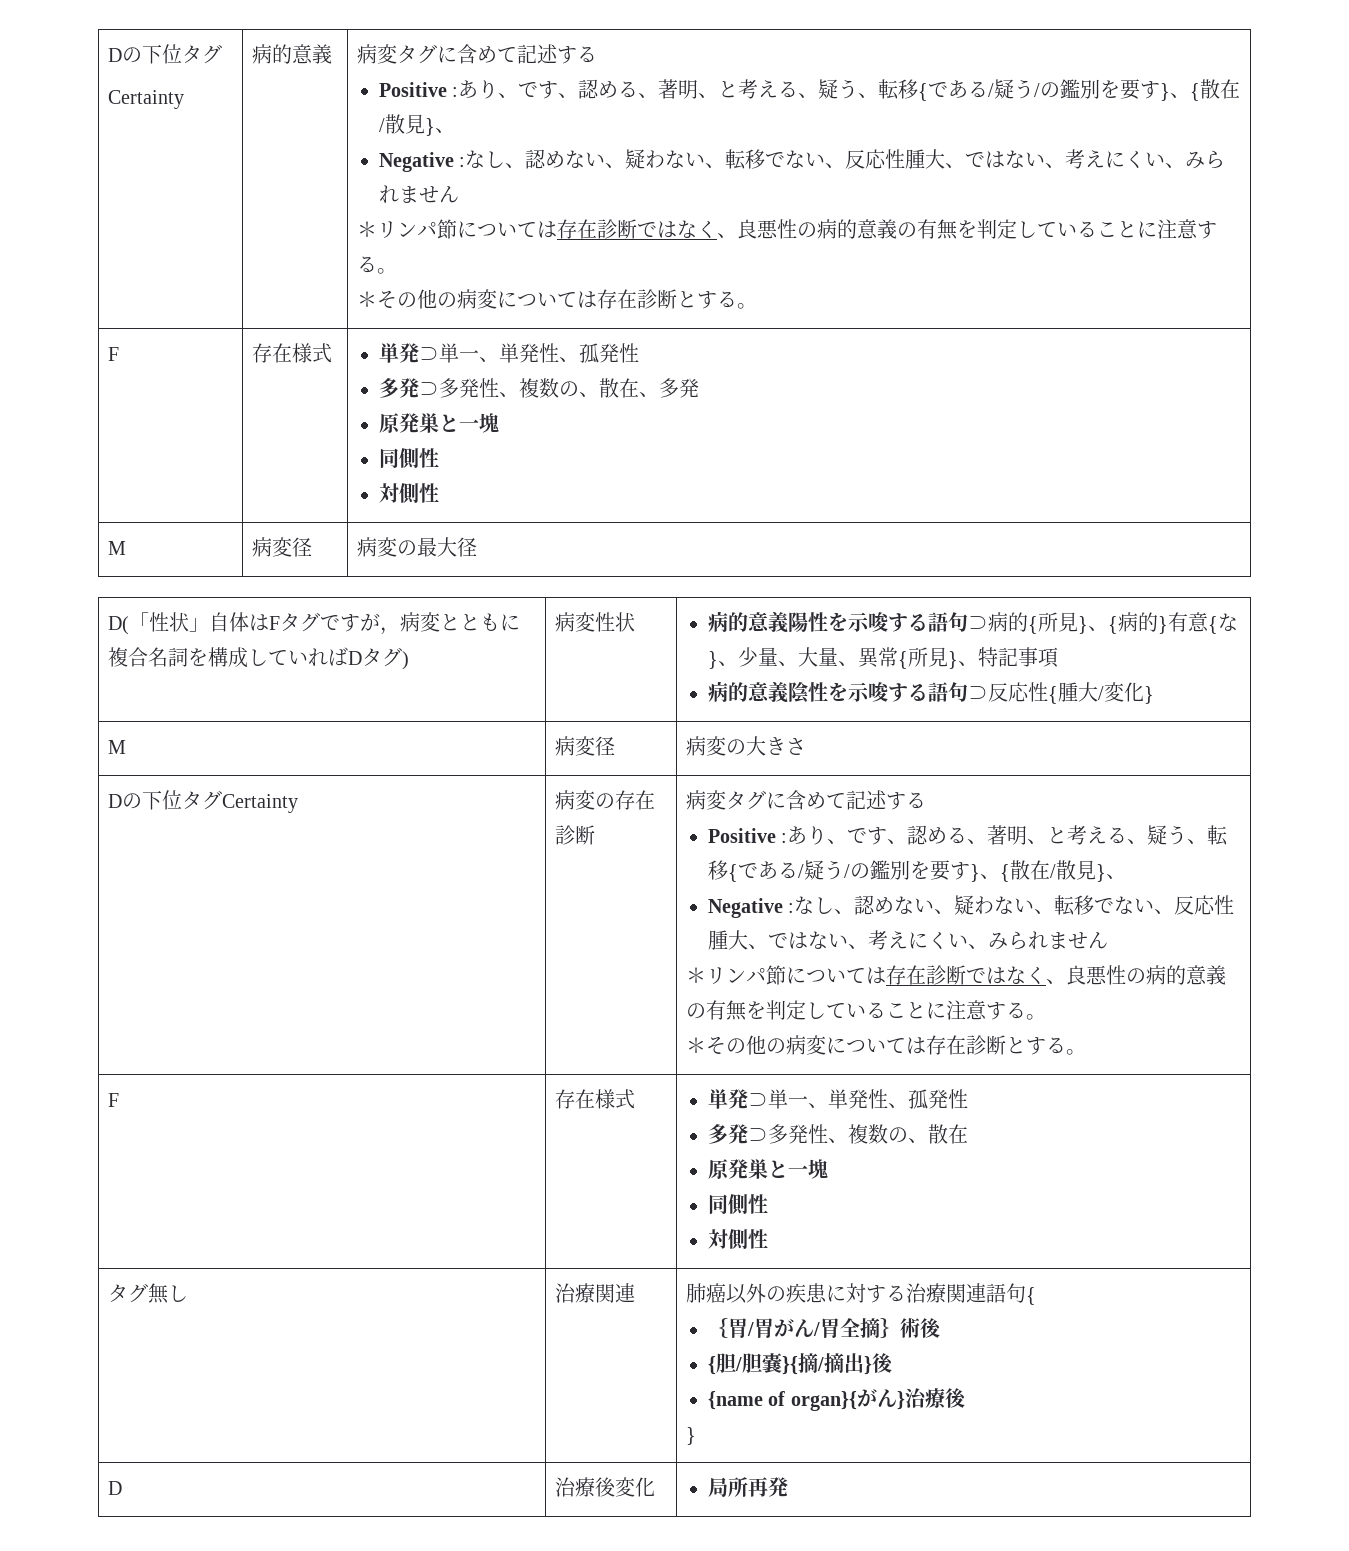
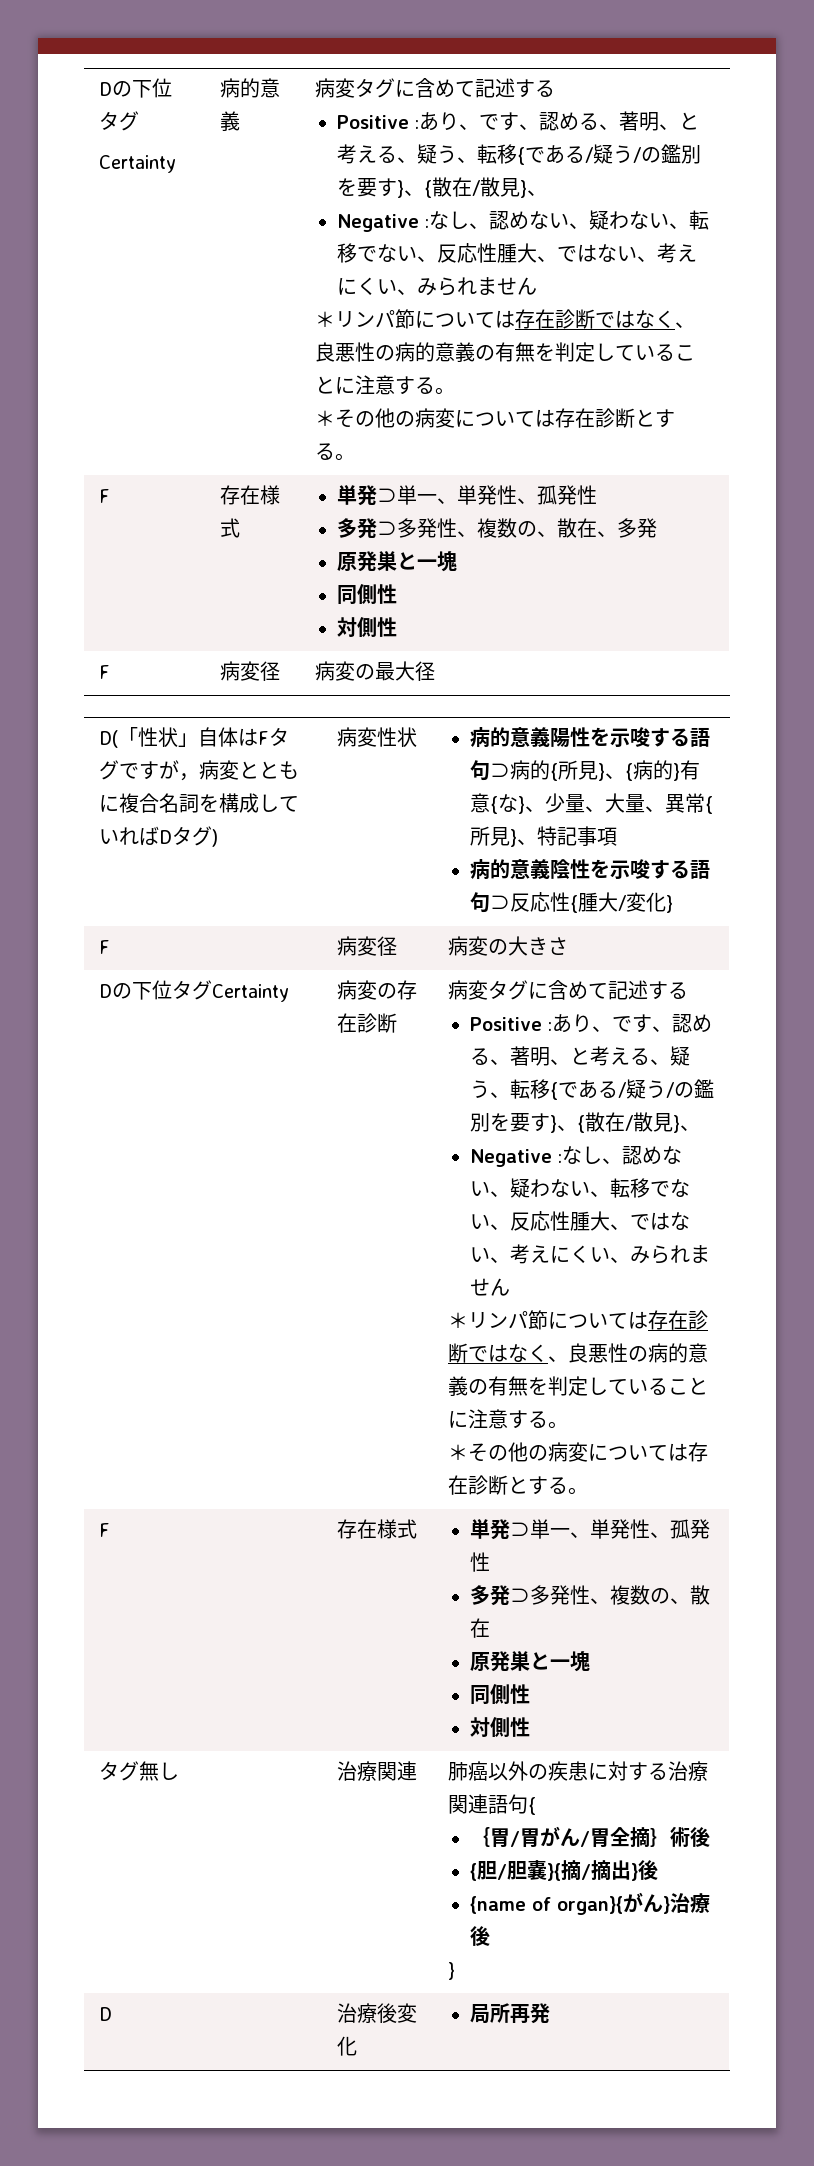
[107,541,126,555] M -> [99,665,111,679] F
[107,740,126,754] M -> [99,940,111,954] F

